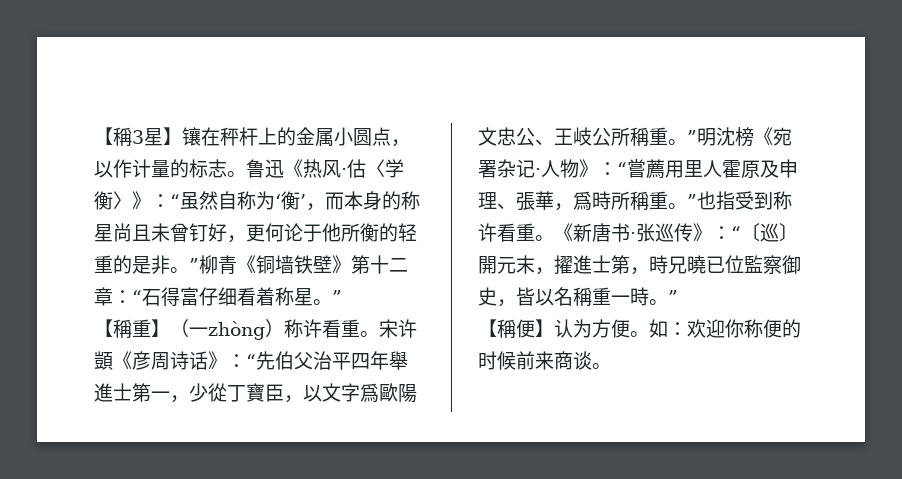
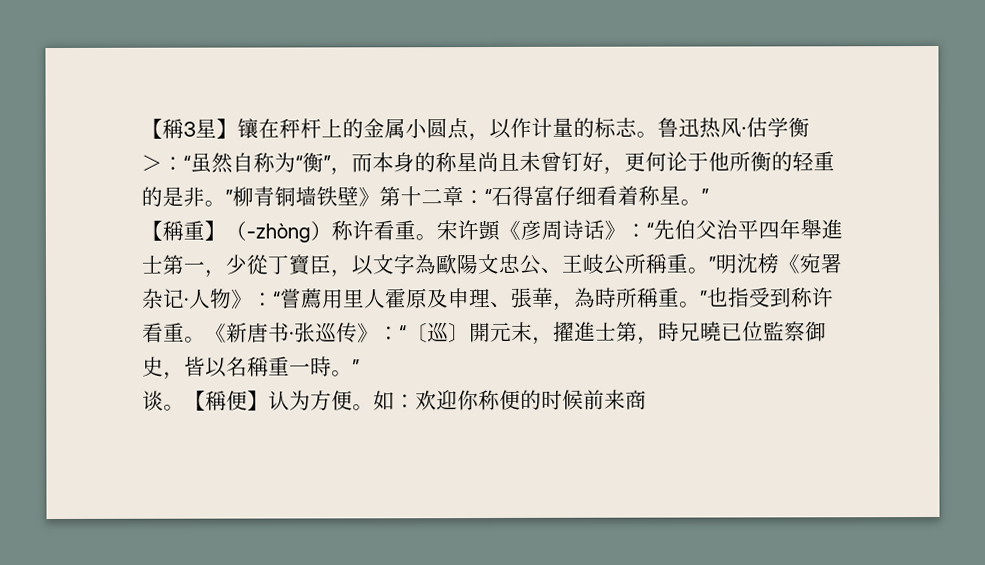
[284,159,303,177] 《 -> (700, 128) none
[366,159,404,178] [94,191,151,210] 〈学衡〉》 -> [767,117,810,138] [141,154,163,171] 学衡＞
[275,191,306,210] ‘衡’ -> [295,152,331,173] “衡”
[237,255,256,273] 《 -> (275, 196) none
[189,321,265,340] 一zhòng -> [246,223,311,243] -zhòng
[360,383,379,403] 爲 -> [414,254,436,275] 為
[573,191,592,211] 爲 -> [574,287,596,308] 為
(678, 297) none -> [142,390,185,411] 谈。
[573,351,611,370] 谈。 -> (647, 399) none

